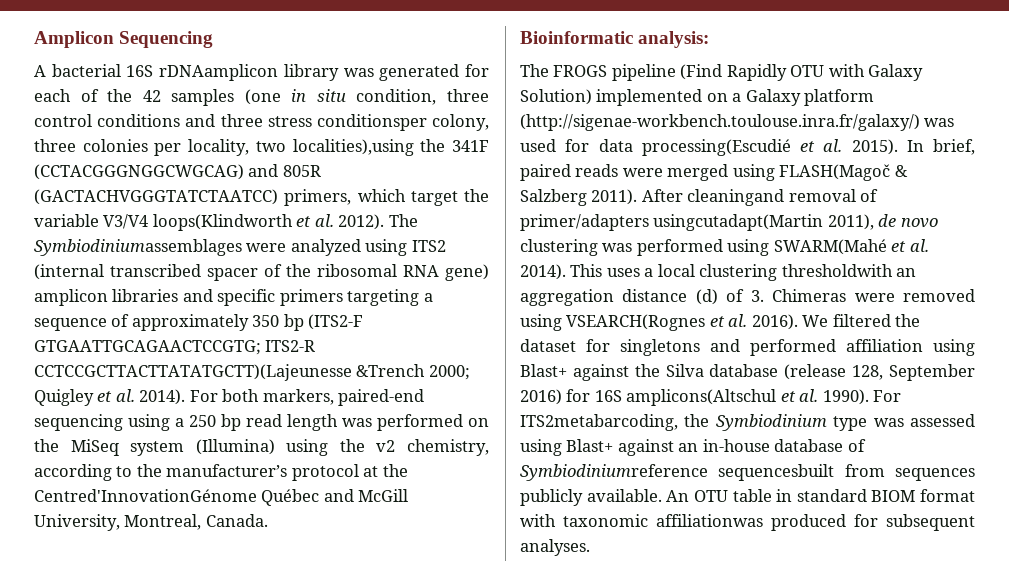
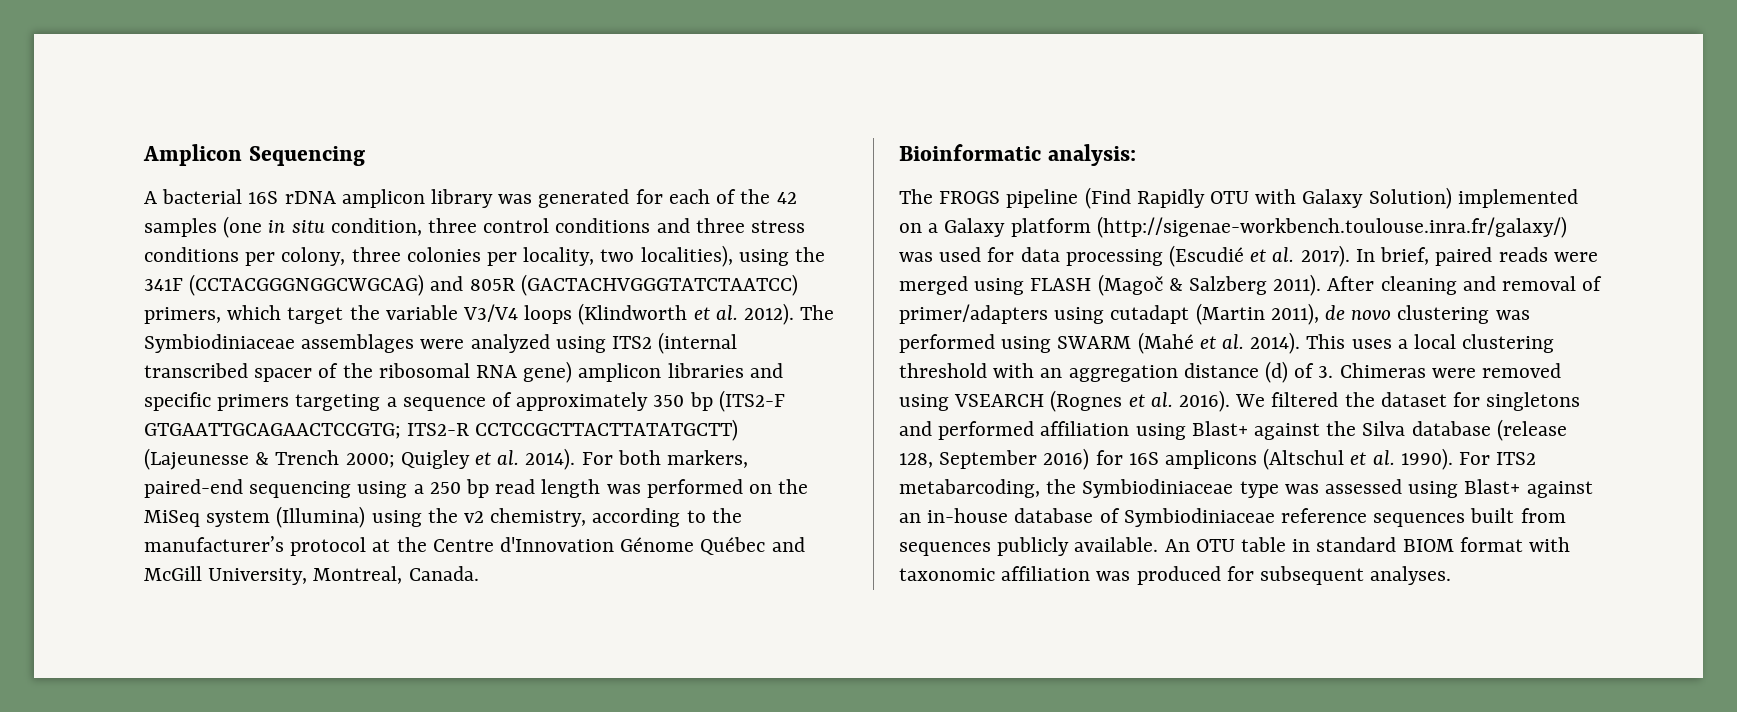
[159,64,279,81] rDNAamplicon -> [284,189,425,208] rDNA amplicon
[316,114,427,131] conditionsper -> [144,247,276,266] conditions per
[292,139,414,156] localities),using -> [640,245,789,267] localities), using
[152,214,293,231] loops(Klindworth -> [524,303,688,325] loops (Klindworth
[34,239,242,256] Symbiodiniumassemblages -> [144,334,415,353] Symbiodiniaceae assemblages
[34,364,426,381] CCTCCGCTTACTTATATGCTT)(Lajeunesse &Trench -> [475,419,739,441] [144,448,340,470] CCTCCGCTTACTTATATGCTT) (Lajeunesse & Trench
[34,489,257,502] Centred'InnovationGénome -> [432,537,695,552] Centre d'Innovation Génome
[641,139,898,156] processing(Escudié et al. 2015). -> [1065,245,1350,267] processing (Escudié et al. 2017).
[779,164,891,181] FLASH(Magoč -> [1030,274,1163,296] FLASH (Magoč
[687,189,785,206] cleaningand -> [1380,276,1496,295] cleaning and
[653,214,824,231] usingcutadapt(Martin -> [1054,303,1265,325] using cutadapt (Martin
[773,239,887,255] SWARM(Mahé -> [1057,332,1194,354] SWARM (Mahé
[781,264,893,277] thresholdwith -> [899,363,1035,378] threshold with
[566,314,706,331] VSEARCH(Rognes -> [954,390,1123,412] VSEARCH (Rognes
[626,389,777,406] amplicons(Altschul -> [1165,448,1345,470] amplicons (Altschul
[520,414,827,431] ITS2metabarcoding, the Symbiodinium -> [1496,452,1537,465] [899,479,1234,498] ITS2 metabarcoding, the Symbiodiniaceae
[520,464,835,481] Symbiodiniumreference sequencesbuilt -> [1123,508,1515,527] Symbiodiniaceae reference sequences built
[656,514,763,527] affiliationwas -> [1001,566,1131,581] affiliation was

